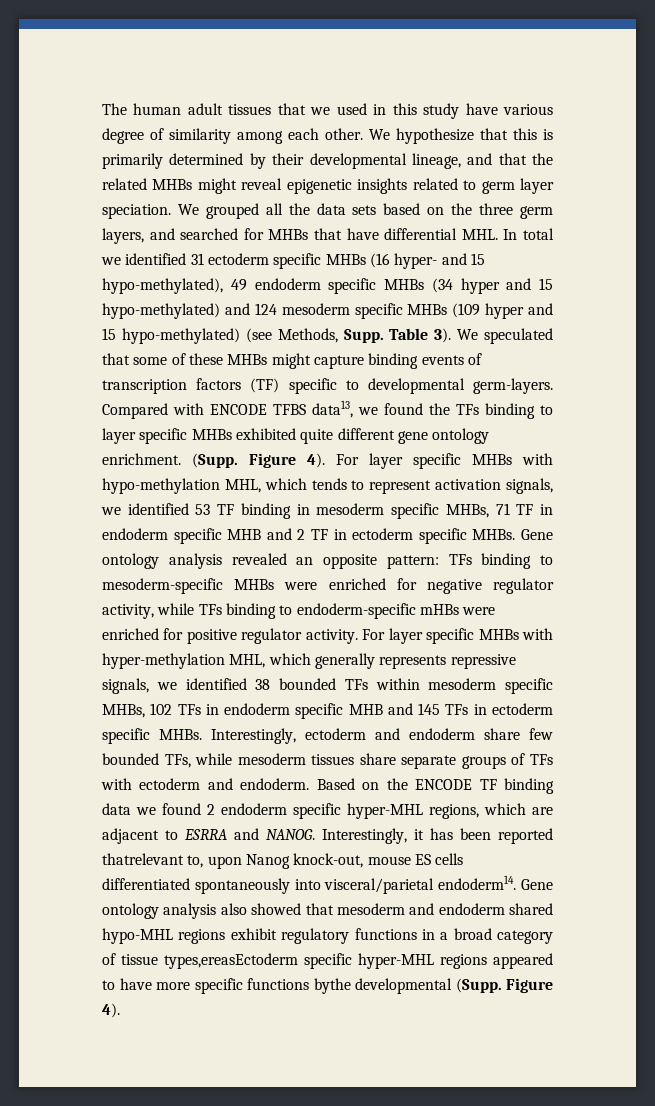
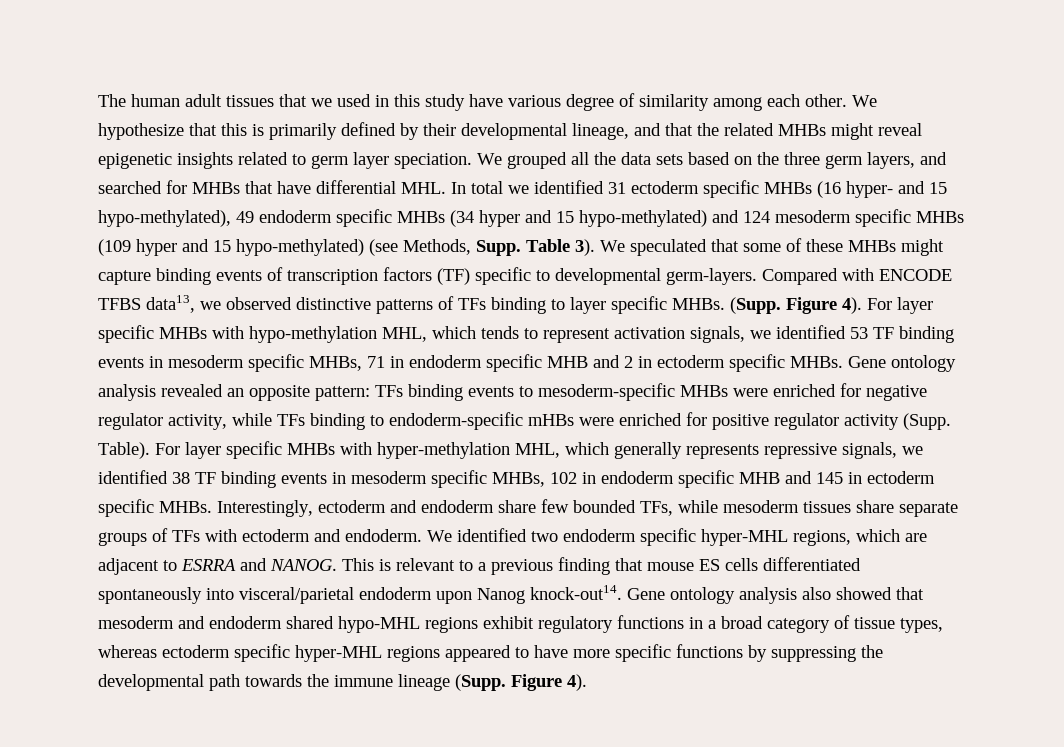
[169,153,244,165] determined -> [341,122,396,136] defined
[384,403,450,415] found the -> [226,296,454,314] observed distinctive patterns of
[191,428,490,444] [102,453,181,465] MHBs exhibited quite different gene ontology enrichment. -> [672,298,725,310] MHBs.
(291, 511) none -> [98,357,144,368] events
[516,504,534,515] TF -> (385, 362) none
[311,529,328,540] TF -> (633, 362) none
(532, 561) none -> [468,386,514,397] events
[305,629,358,644] activity. -> [844,413,951,430] [98,442,150,459] activity (Supp. Table).
[279,678,420,690] bounded TFs within -> [195,471,346,488] TF binding events in
[177,704,201,715] TFs -> (577, 478) none
[445,704,469,715] TFs -> (843, 478) none
[316,778,554,794] [102,803,215,815] Based on the ENCODE TF binding data we found 2 -> [427,528,558,542] We identified two
[322,828,553,844] [102,853,364,869] Interestingly, it has been reported thatrelevant to, upon Nanog knock-out, -> [342,557,643,575] This is relevant to a previous finding that
[438,875,517,890] endoderm14. -> [359,585,622,604] endoderm upon Nanog knock-out14.
[164,953,298,969] types,ereasEctoderm -> [900,618,943,633] [98,645,230,658] types, whereas ectoderm
[313,978,452,994] bythe developmental -> [748,645,883,662] [98,674,450,691] by suppressing the developmental path towards the immune lineage

